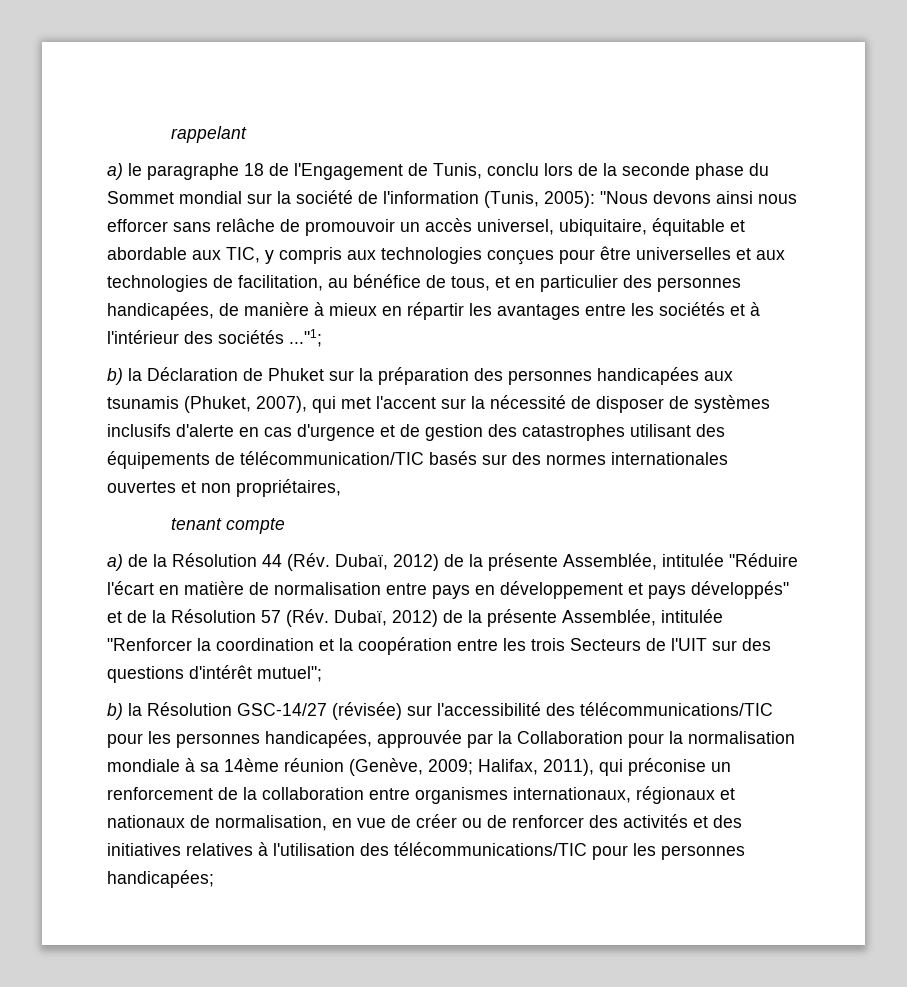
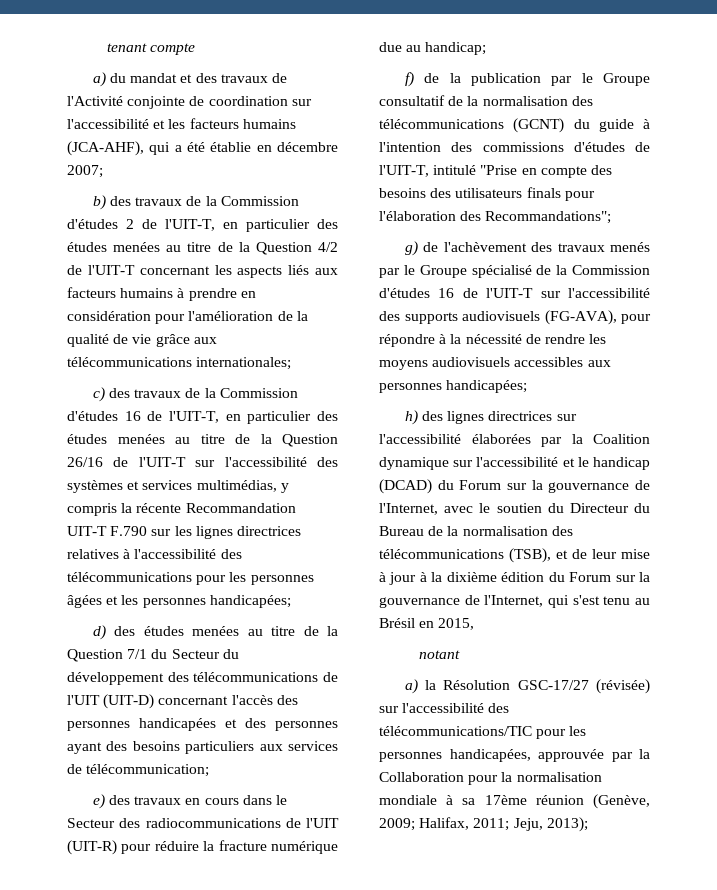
[171,126,248,143] [107,163,769,180] [107,190,797,208] [107,218,745,236] [107,246,785,265] [107,274,741,292] [107,302,760,320] [107,329,322,347] [107,367,733,385] [107,395,770,413] [107,424,725,441] [107,451,728,469] [107,479,341,497] [171,518,286,534] [107,553,798,571] [107,581,789,599] [107,609,723,627] [107,637,771,655] [107,665,322,683] [107,702,327,720] rappelant // a) le paragraphe 18 de l'Engagement de Tunis, conclu lors de la seconde phase du Sommet mondial sur la société de l'information (Tunis, 2005): "Nous devons ainsi nous efforcer sans relâche de promouvoir un accès universel, ubiquitaire, équitable et abordable aux TIC, y compris aux technologies conçues pour être universelles et aux technologies de facilitation, au bénéfice de tous, et en particulier des personnes handicapées, de manière à mieux en répartir les avantages entre les sociétés et à l'intérieur des sociétés ..."1; // b) la Déclaration de Phuket sur la préparation des personnes handicapées aux tsunamis (Phuket, 2007), qui met l'accent sur la nécessité de disposer de systèmes inclusifs d'alerte en cas d'urgence et de gestion des catastrophes utilisant des équipements de télécommunication/TIC basés sur des normes internationales ouvertes et non propriétaires, // tenant compte // a) de la Résolution 44 (Rév. Dubaï, 2012) de la présente Assemblée, intitulée "Réduire l'écart en matière de normalisation entre pays en développement et pays développés" et de la Résolution 57 (Rév. Dubaï, 2012) de la présente Assemblée, intitulée "Renforcer la coordination et la coopération entre les trois Secteurs de l'UIT sur des questions d'intérêt mutuel"; // b) la Résolution GSC-14/27 -> [107,43,196,55] [92,72,288,87] [67,96,312,109] [67,118,296,129] [67,141,338,156] [67,165,103,178] [92,195,299,210] [67,219,338,232] [67,242,338,255] [67,265,338,278] [67,287,256,301] [67,311,308,324] [67,334,217,347] [67,357,292,370] [92,387,298,402] [67,411,338,424] [67,434,338,447] [67,457,338,467] [67,480,289,493] [67,503,296,516] [67,526,301,539] [67,549,242,559] [67,572,314,585] [67,595,291,608] [92,625,338,640] [67,649,239,662] [67,672,338,685] [67,694,298,709] [67,718,338,731] [67,741,338,754] [67,764,210,777] [92,794,288,809] [67,818,339,828] [67,840,338,855] [379,42,487,55] [404,72,650,87] [379,95,593,106] [379,118,650,133] [379,142,650,152] [379,165,612,178] [379,187,595,201] [379,211,612,224] [404,241,650,256] [379,265,650,278] [379,288,650,298] [379,310,651,325] [379,334,607,347] [379,357,611,370] [379,380,528,393] [404,410,577,425] [379,434,650,447] [379,457,650,470] [379,479,650,494] [379,503,650,515] [379,526,573,536] [379,548,650,563] [379,572,650,585] [379,595,650,608] [379,618,475,630] [419,650,461,659] [404,679,589,694] tenant compte // a) du mandat et des travaux de l'Activité conjointe de coordination sur l'accessibilité et les facteurs humains (JCA-AHF), qui a été établie en décembre 2007; // b) des travaux de la Commission d'études 2 de l'UIT-T, en particulier des études menées au titre de la Question 4/2 de l'UIT-T concernant les aspects liés aux facteurs humains à prendre en considération pour l'amélioration de la qualité de vie grâce aux télécommunications internationales; // c) des travaux de la Commission d'études 16 de l'UIT-T, en particulier des études menées au titre de la Question 26/16 de l'UIT-T sur l'accessibilité des systèmes et services multimédias, y compris la récente Recommandation UIT-T F.790 sur les lignes directrices relatives à l'accessibilité des télécommunications pour les personnes âgées et les personnes handicapées; // d) des études menées au titre de la Question 7/1 du Secteur du développement des télécommunications de l'UIT (UIT-D) concernant l'accès des personnes handicapées et des personnes ayant des besoins particuliers aux services de télécommunication; // e) des travaux en cours dans le Secteur des radiocommunications de l'UIT (UIT-R) pour réduire la fracture numérique due au handicap; // f) de la publication par le Groupe consultatif de la normalisation des télécommunications (GCNT) du guide à l'intention des commissions d'études de l'UIT-T, intitulé "Prise en compte des besoins des utilisateurs finals pour l'élaboration des Recommandations"; // g) de l'achèvement des travaux menés par le Groupe spécialisé de la Commission d'études 16 de l'UIT-T sur l'accessibilité des supports audiovisuels (FG-AVA), pour répondre à la nécessité de rendre les moyens audiovisuels accessibles aux personnes handicapées; // h) des lignes directrices sur l'accessibilité élaborées par la Coalition dynamique sur l'accessibilité et le handicap (DCAD) du Forum sur la gouvernance de l'Internet, avec le soutien du Directeur du Bureau de la normalisation des télécommunications (TSB), et de leur mise à jour à la dixième édition du Forum sur la gouvernance de l'Internet, qui s'est tenu au Brésil en 2015, // notant // a) la Résolution GSC-17/27
[224,758,279,772] 14ème -> [484,795,527,805] 17ème
[543,758,731,776] [107,786,735,804] [107,814,742,831] [107,842,745,860] [107,870,214,888] 2011), qui préconise un renforcement de la collaboration entre organismes internationaux, régionaux et nationaux de normalisation, en vue de créer ou de renforcer des activités et des initiatives relatives à l'utilisation des télécommunications/TIC pour les personnes handicapées; -> [473,817,588,832] 2011; Jeju, 2013);

